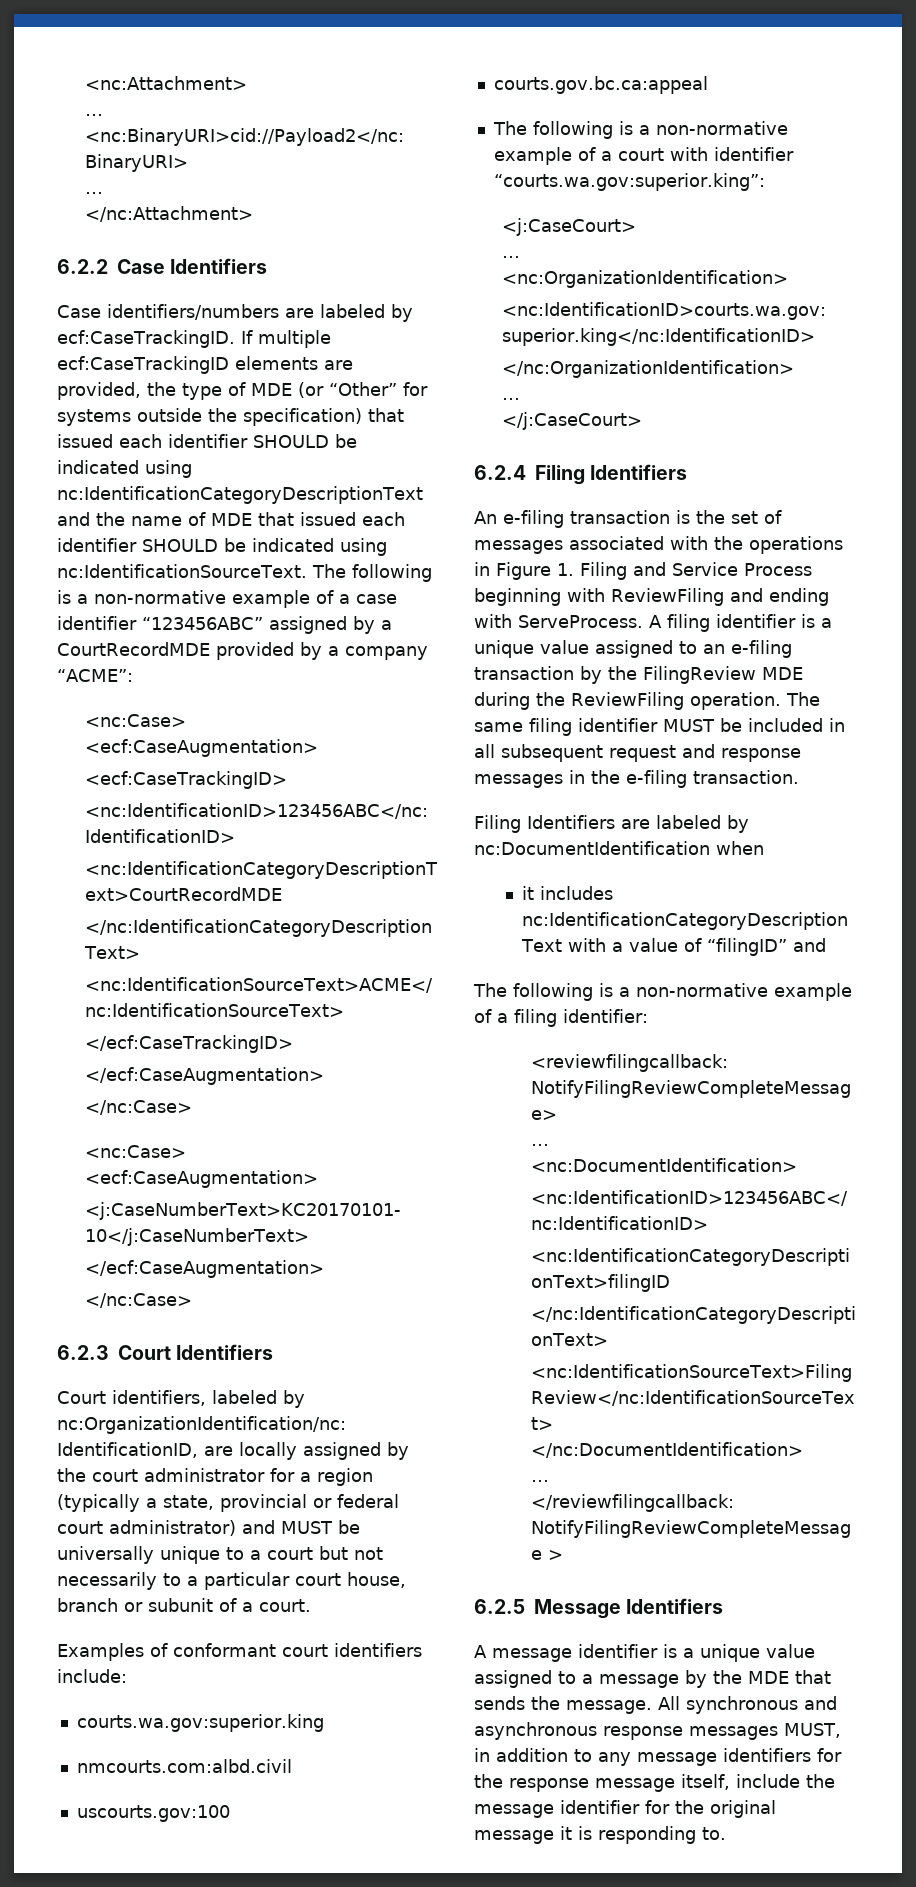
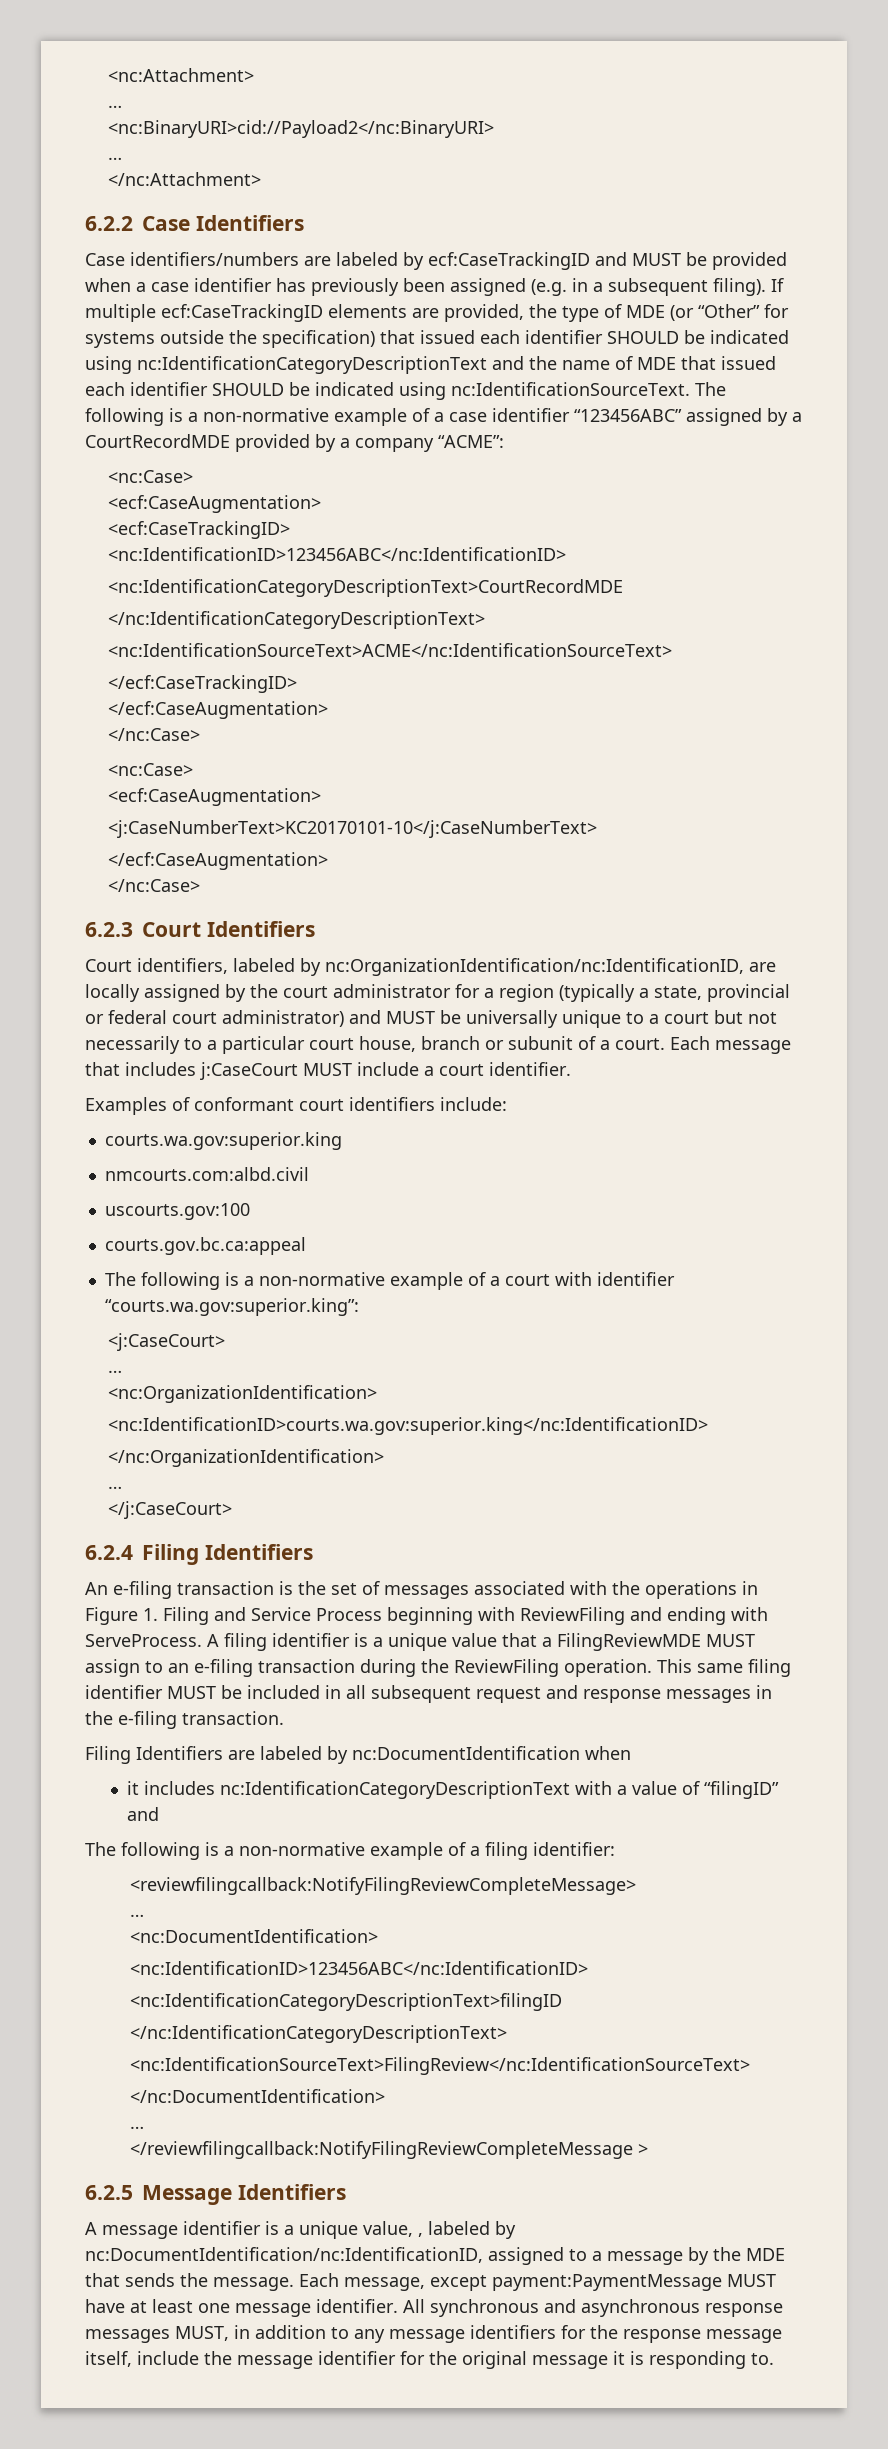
[57,330,235,348] ecf:CaseTrackingID. -> [428,252,787,270] [85,278,766,296] ecf:CaseTrackingID and MUST be provided when a case identifier has previously been assigned (e.g. in a subsequent filing).
(311, 1605) none -> [670,1036,791,1054] [85,1062,571,1080] Each message that includes j:CaseCourt MUST include a court identifier.
[595,640,792,658] [474,666,803,684] assigned to an e-filing transaction by the FilingReview MDE -> [502,1633,755,1651] [85,1659,355,1677] that a FilingReviewMDE MUST assign to an e-filing transaction
[785,692,820,706] The -> [657,1659,692,1673] This
[766,1644,815,1658] value -> [363,2221,516,2239] [85,2247,483,2263] value, , labeled by nc:DocumentIdentification/nc:IdentificationID,
(652, 1707) none -> [299,2273,776,2291] [85,2299,398,2317] Each message, except payment:PaymentMessage MUST have at least one message identifier.

